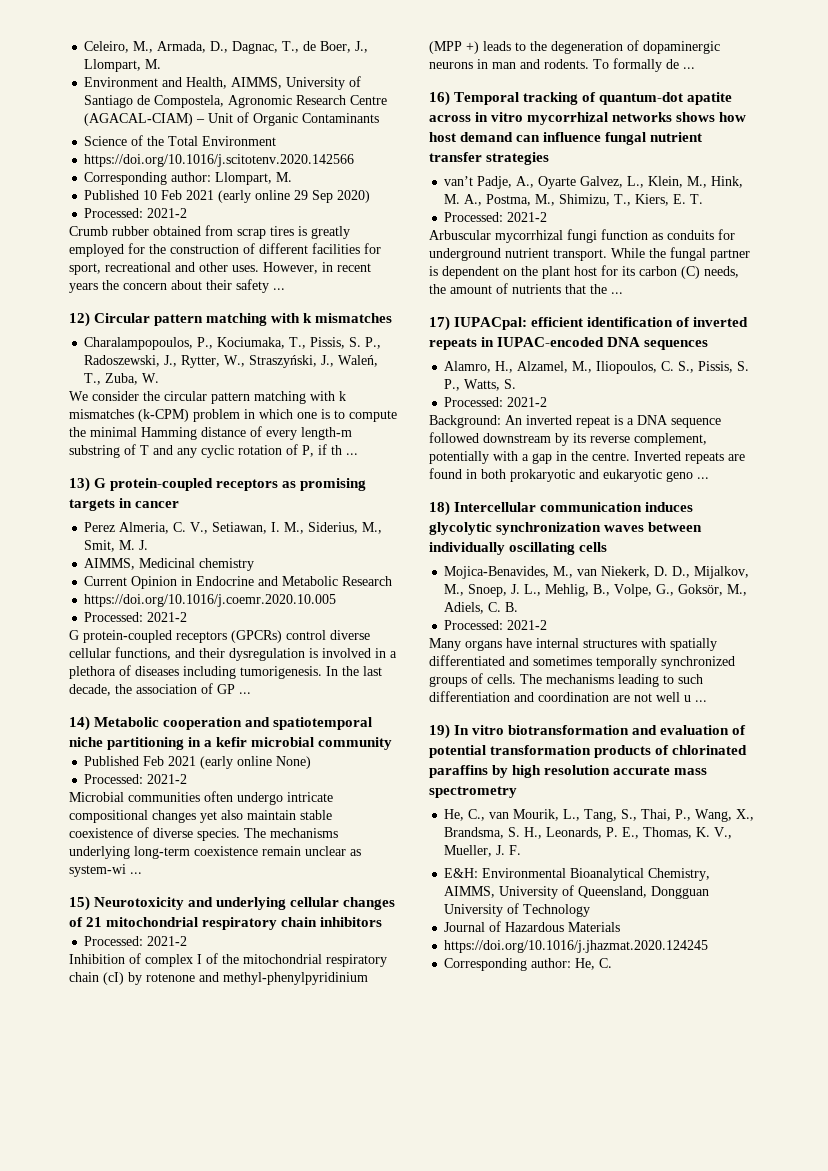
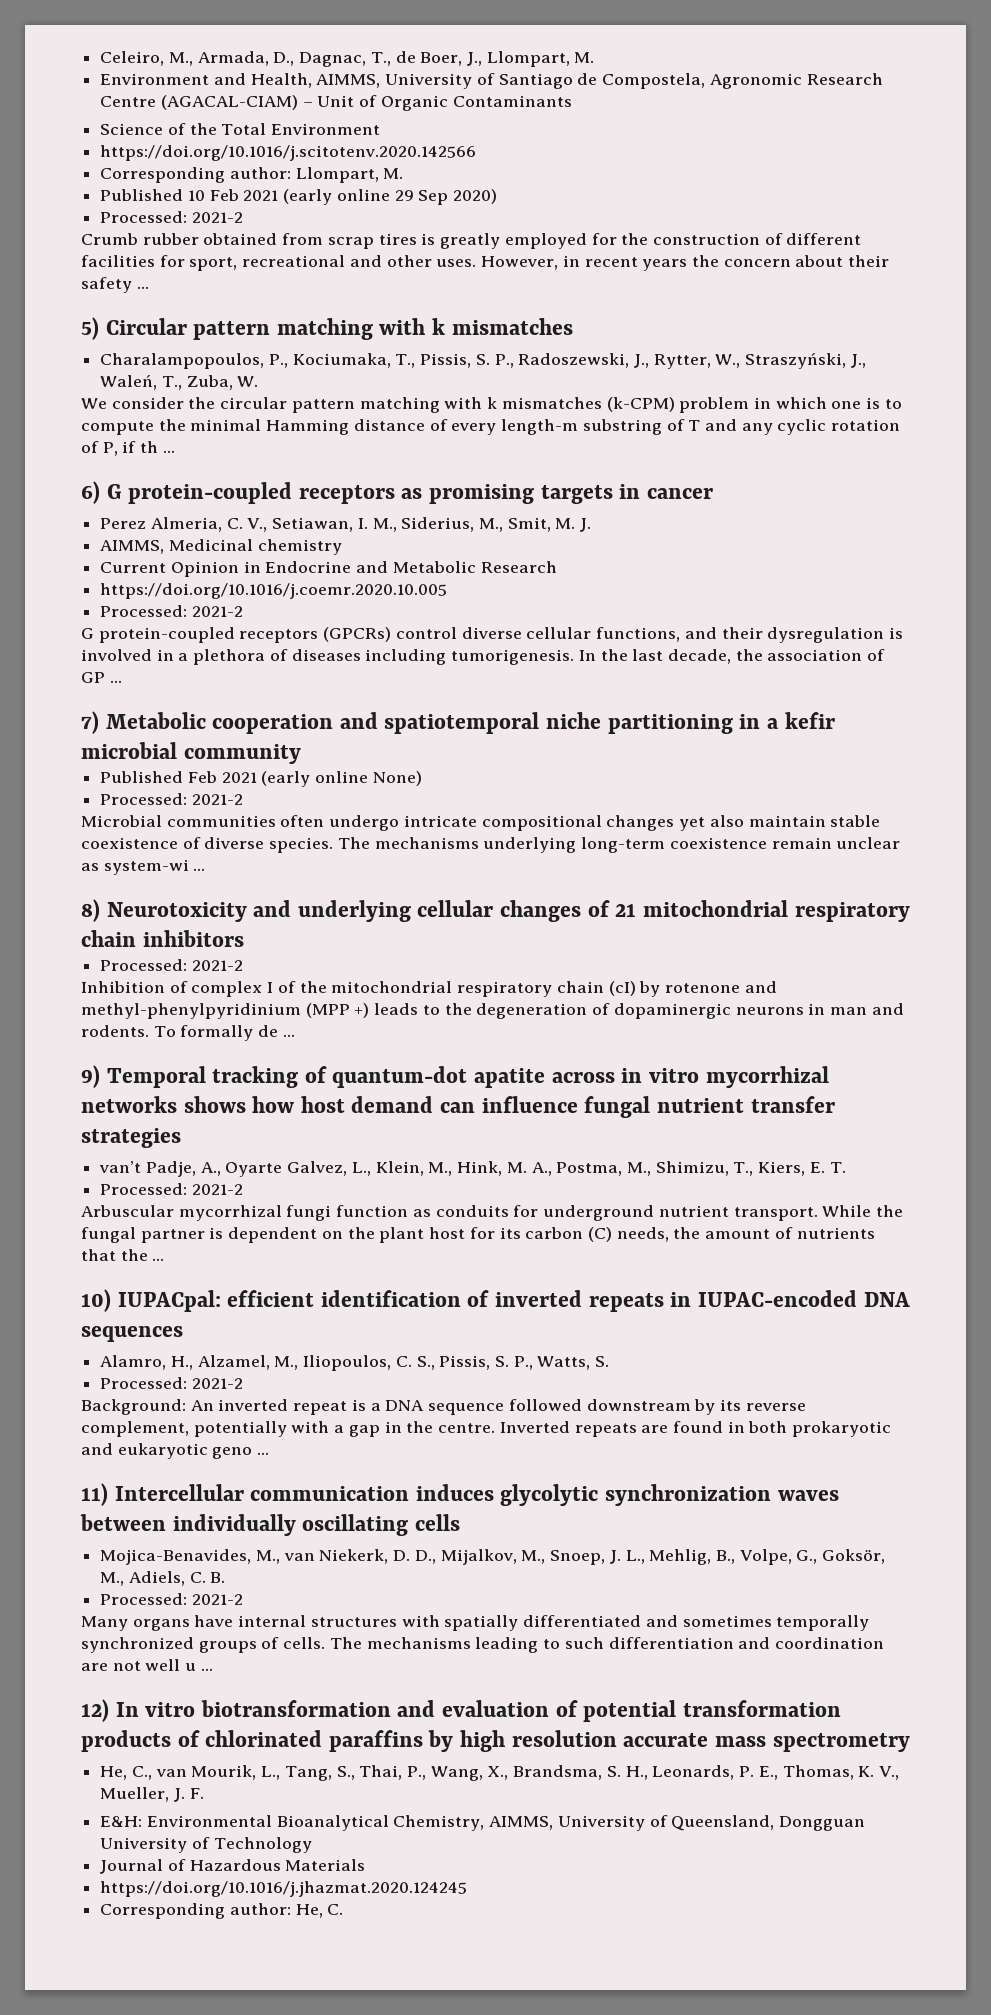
[69,312,90,327] 12) -> [81,317,99,340] 5)
[69,477,90,492] 13) -> [81,481,100,504] 6)
[69,716,90,731] 14) -> [81,711,99,734] 7)
[69,896,90,911] 15) -> [81,899,100,922] 8)
[429,91,450,106] 16) -> [81,1065,100,1088] 9)
[429,316,450,331] 17) -> [81,1289,111,1312] 10)
[429,501,450,516] 18) -> [81,1483,108,1506] 11)
[429,724,450,739] 19) -> [81,1699,109,1722] 12)

